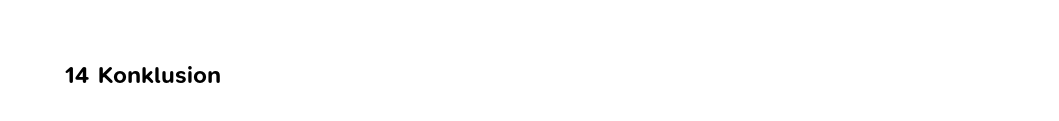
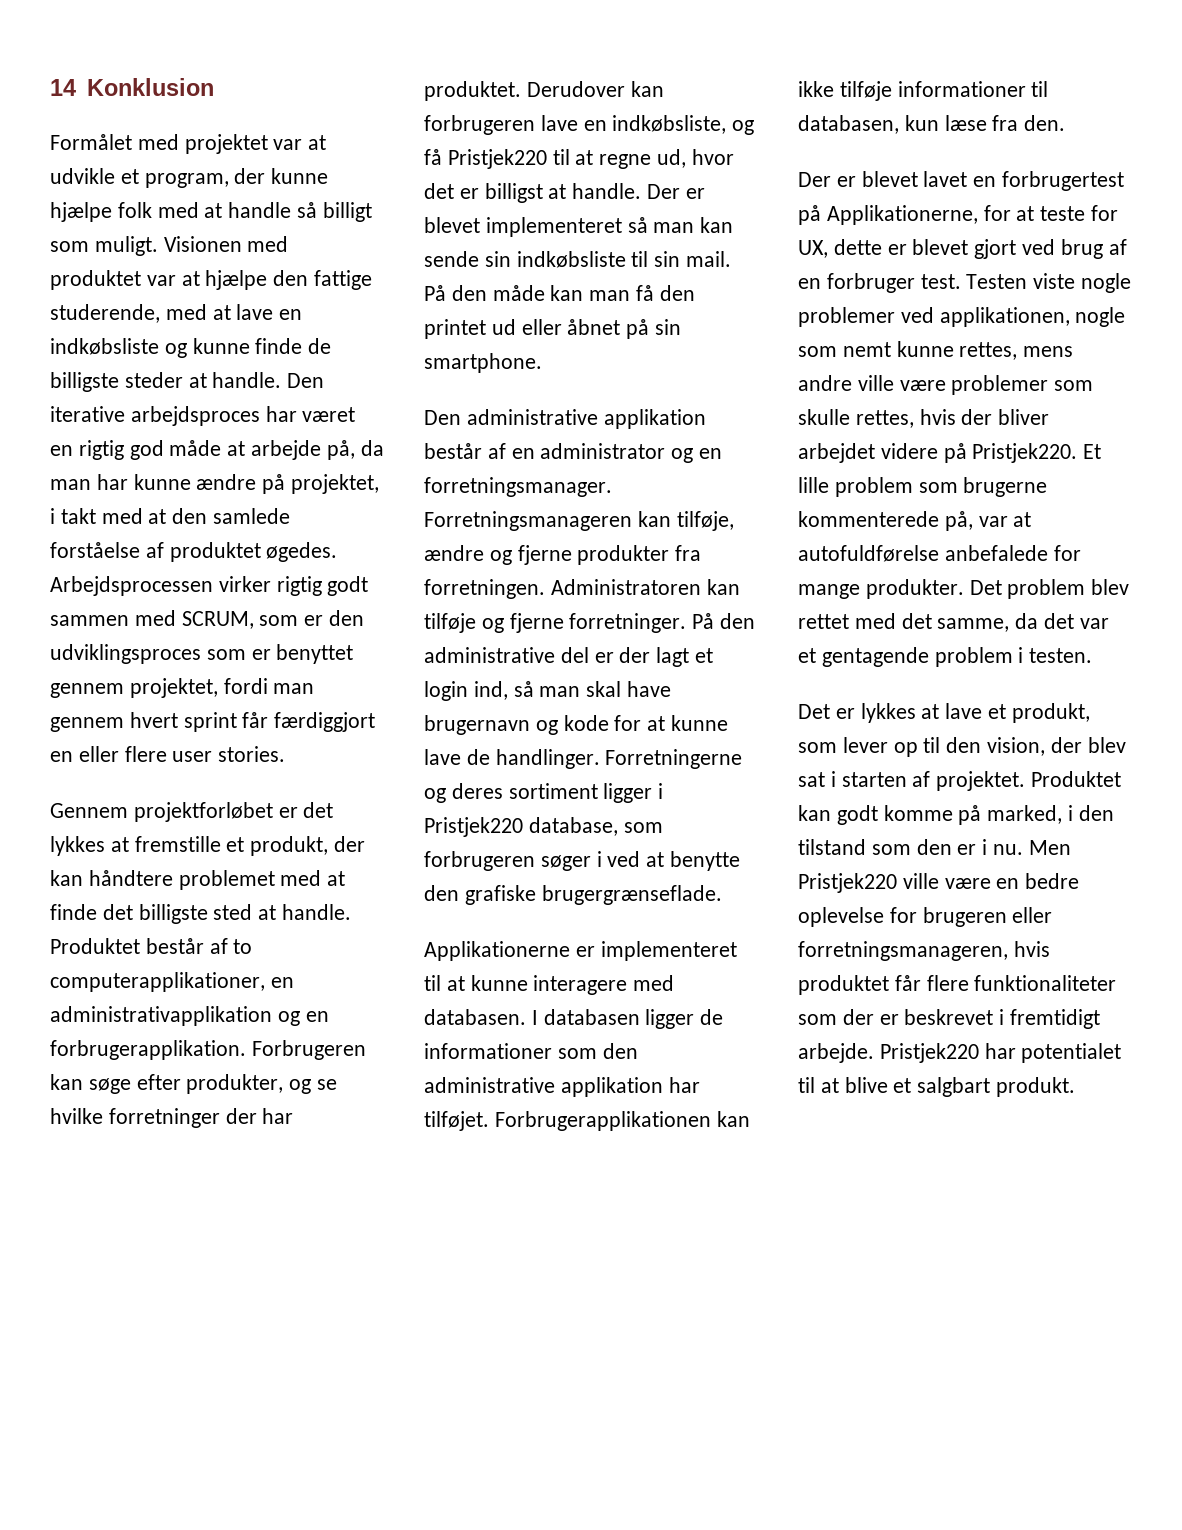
(221, 75) none -> [50,134,327,154] [50,168,329,188] [50,202,372,222] [50,236,289,256] [50,270,373,290] [50,304,303,323] [50,338,332,358] [50,372,325,392] [50,406,356,426] [50,440,384,460] [50,474,380,494] [50,508,291,524] [50,542,338,562] [50,576,369,596] [50,610,365,629] [50,644,354,664] [50,678,315,698] [50,712,376,732] [50,746,286,762] [50,802,334,822] [50,836,366,856] [50,870,346,890] [50,904,352,924] [50,938,253,954] [50,972,294,992] [50,1006,329,1026] [50,1040,366,1060] [50,1074,338,1094] [50,1108,294,1128] [424,81,664,101] [424,115,755,135] [424,149,734,169] [424,183,705,203] [424,217,734,237] [424,251,732,268] [424,285,695,301] [424,319,682,339] [424,353,542,373] [424,409,706,429] [424,443,723,463] [424,477,612,497] [424,511,734,531] [424,545,702,565] [424,579,740,599] [424,613,756,633] [424,647,714,667] [424,681,672,701] [424,715,729,735] [424,749,743,769] [424,783,664,803] [424,817,663,837] [424,851,741,871] [424,885,722,905] [424,941,737,961] [424,975,675,995] [424,1009,724,1029] [424,1043,638,1059] [424,1077,700,1097] [424,1111,750,1131] [798,81,1049,101] [798,115,1066,134] [798,171,1125,191] [798,205,1119,225] [798,239,1127,259] [798,273,1132,293] [798,307,1126,327] [798,341,1074,360] [798,375,1094,395] [798,409,1050,428] [798,443,1102,463] [798,477,1048,497] [798,511,1032,531] [798,545,1081,562] [798,579,1130,599] [798,613,1109,632] [798,647,1093,667] [798,703,1090,723] [798,737,1126,757] [798,771,1122,791] [798,805,1114,825] [798,839,1071,855] [798,873,1080,893] [798,907,1053,927] [798,941,1050,961] [798,975,1117,995] [798,1009,1101,1029] [798,1043,1122,1063] [798,1077,1076,1097] // Formålet med projektet var at udvikle et program, der kunne hjælpe folk med at handle så billigt som muligt. Visionen med produktet var at hjælpe den fattige studerende, med at lave en indkøbsliste og kunne finde de billigste steder at handle. Den iterative arbejdsproces har været en rigtig god måde at arbejde på, da man har kunne ændre på projektet, i takt med at den samlede forståelse af produktet øgedes. Arbejdsprocessen virker rigtig godt sammen med SCRUM, som er den udviklingsproces som er benyttet gennem projektet, fordi man gennem hvert sprint får færdiggjort en eller flere user stories. // Gennem projektforløbet er det lykkes at fremstille et produkt, der kan håndtere problemet med at finde det billigste sted at handle. Produktet består af to computerapplikationer, en administrativapplikation og en forbrugerapplikation. Forbrugeren kan søge efter produkter, og se hvilke forretninger der har produktet. Derudover kan forbrugeren lave en indkøbsliste, og få Pristjek220 til at regne ud, hvor det er billigst at handle. Der er blevet implementeret så man kan sende sin indkøbsliste til sin mail. På den måde kan man få den printet ud eller åbnet på sin smartphone. // Den administrative applikation består af en administrator og en forretningsmanager. Forretningsmanageren kan tilføje, ændre og fjerne produkter fra forretningen. Administratoren kan tilføje og fjerne forretninger. På den administrative del er der lagt et login ind, så man skal have brugernavn og kode for at kunne lave de handlinger. Forretningerne og deres sortiment ligger i Pristjek220 database, som forbrugeren søger i ved at benytte den grafiske brugergrænseflade. // Applikationerne er implementeret til at kunne interagere med databasen. I databasen ligger de informationer som den administrative applikation har tilføjet. Forbrugerapplikationen kan ikke tilføje informationer til databasen, kun læse fra den. // Der er blevet lavet en forbrugertest på Applikationerne, for at teste for UX, dette er blevet gjort ved brug af en forbruger test. Testen viste nogle problemer ved applikationen, nogle som nemt kunne rettes, mens andre ville være problemer som skulle rettes, hvis der bliver arbejdet videre på Pristjek220. Et lille problem som brugerne kommenterede på, var at autofuldførelse anbefalede for mange produkter. Det problem blev rettet med det samme, da det var et gentagende problem i testen. // Det er lykkes at lave et produkt, som lever op til den vision, der blev sat i starten af projektet. Produktet kan godt komme på marked, i den tilstand som den er i nu. Men Pristjek220 ville være en bedre oplevelse for brugeren eller forretningsmanageren, hvis produktet får flere funktionaliteter som der er beskrevet i fremtidigt arbejde. Pristjek220 har potentialet til at blive et salgbart produkt.

